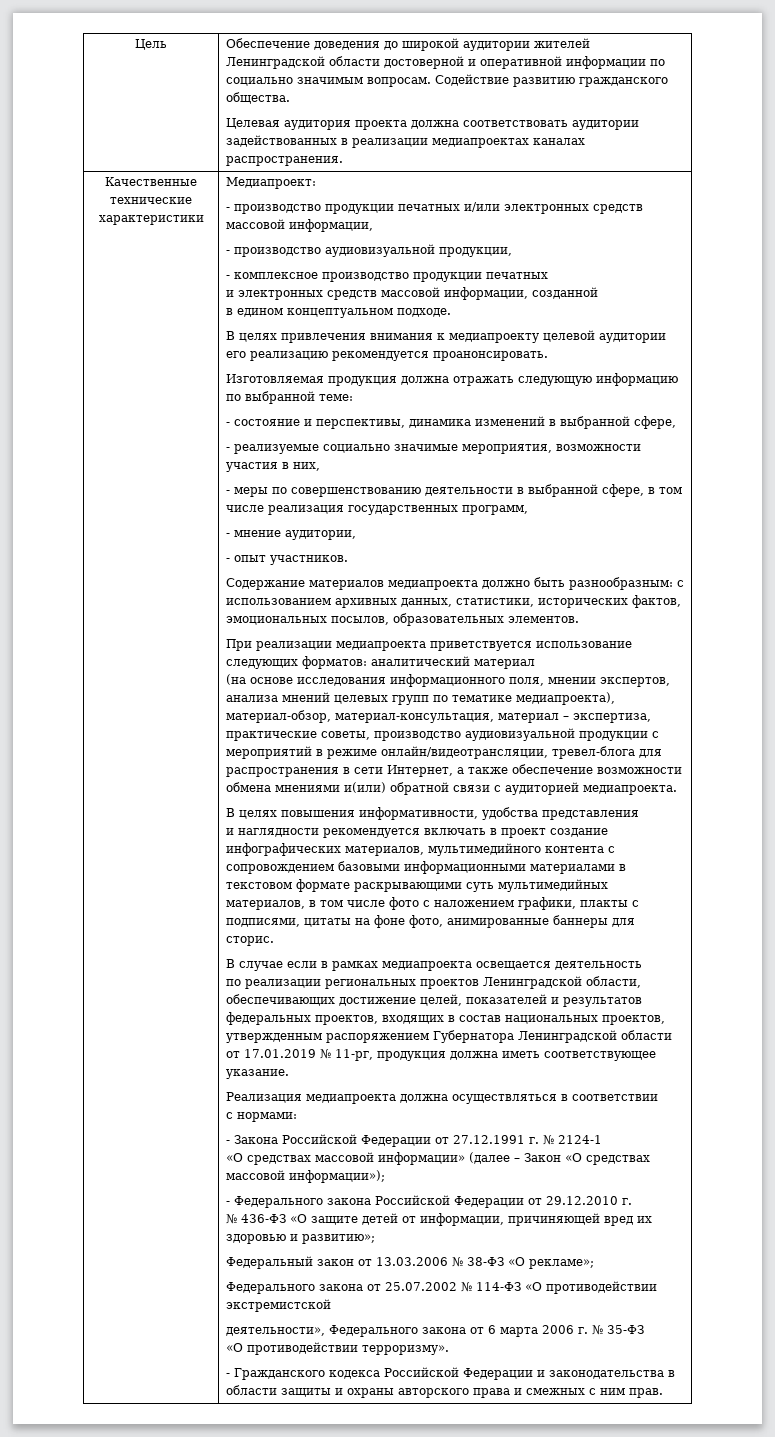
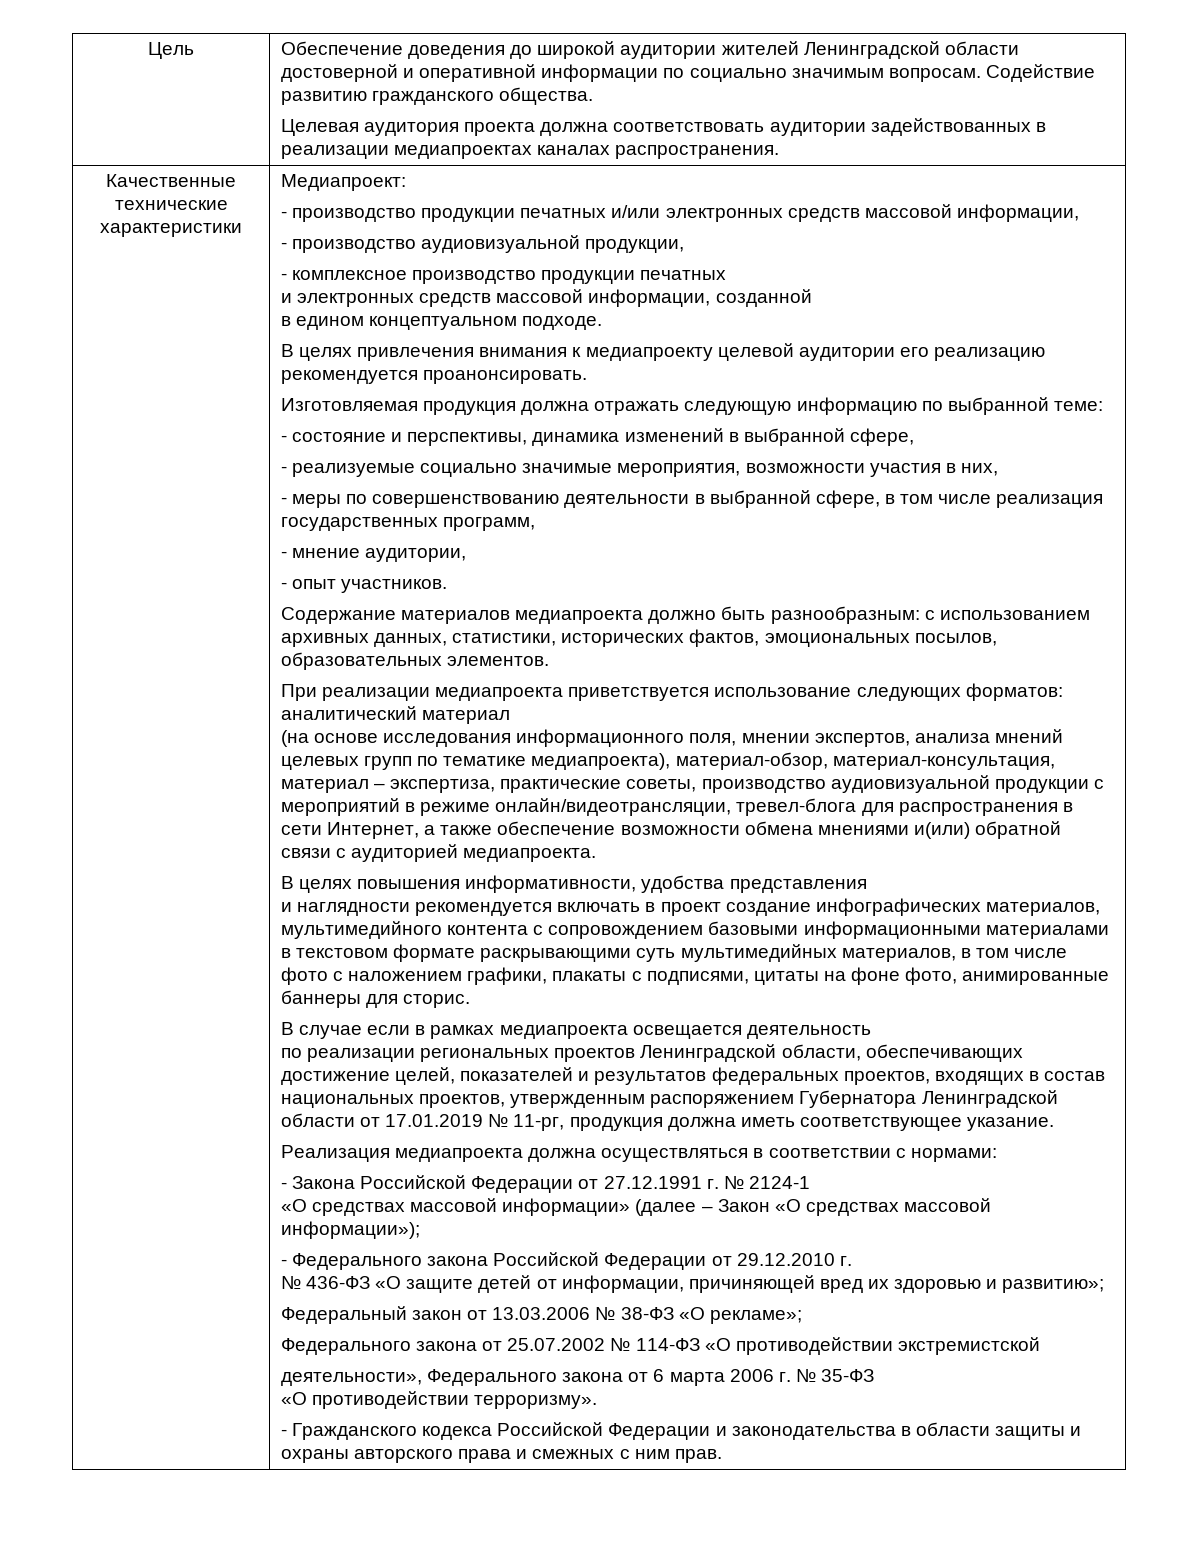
[579,900,628,907] плакты -> [552,971,627,981] плакаты
(658, 1097) // -> (891, 1153) none

